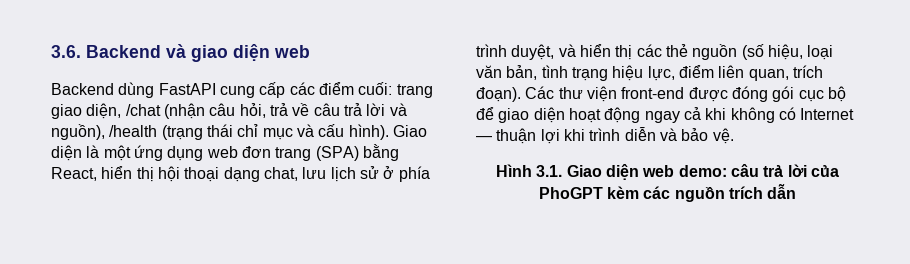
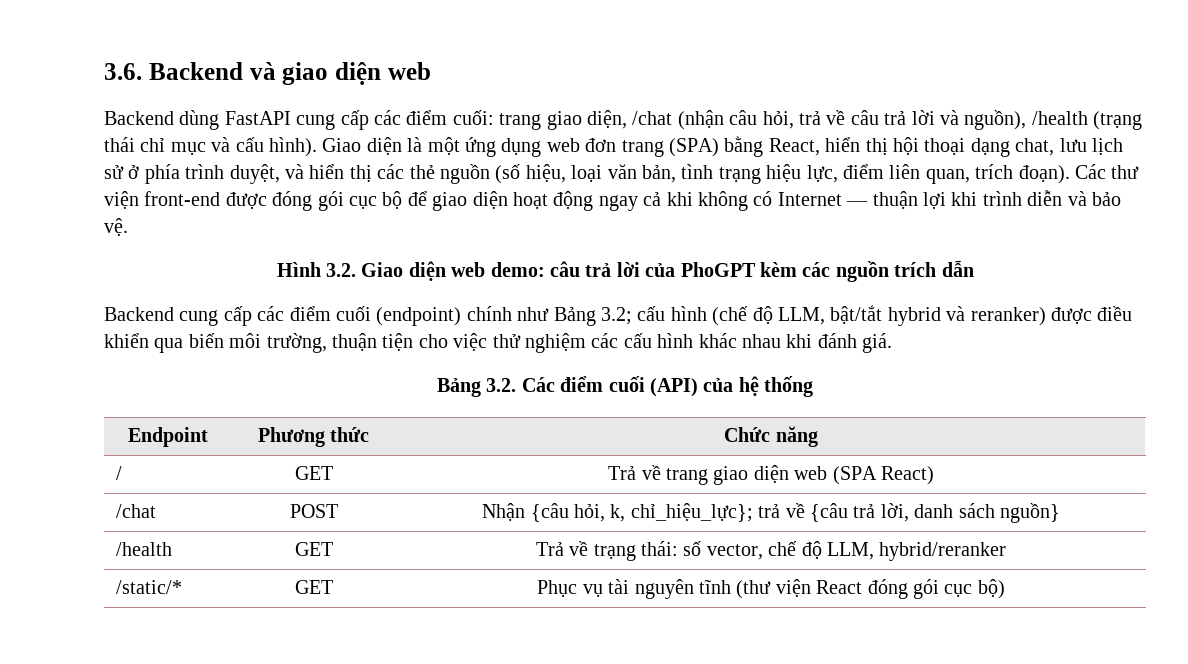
[536,165,563,177] 3.1. -> [325,263,356,277] 3.2.
(797, 191) none -> [104,305,1133,326] [104,333,893,353] [436,376,814,397] [127,427,208,447] [257,427,370,447] [724,426,818,447] [115,466,122,480] [294,466,333,480] [608,465,934,485] [115,504,156,518] [289,504,338,518] [482,503,1060,523] [115,542,172,556] [294,542,333,556] [535,541,1007,561] [115,580,182,594] [294,580,333,594] [537,579,1005,599] // Backend cung cấp các điểm cuối (endpoint) chính như Bảng 3.2; cấu hình (chế độ LLM, bật/tắt hybrid và reranker) được điều khiển qua biến môi trường, thuận tiện cho việc thử nghiệm các cấu hình khác nhau khi đánh giá. // Bảng 3.2. Các điểm cuối (API) của hệ thống // Endpoint | Phương thức | Chức năng // / | GET | Trả về trang giao diện web (SPA React) // /chat | POST | Nhận {câu hỏi, k, chỉ_hiệu_lực}; trả về {câu trả lời, danh sách nguồn} // /health | GET | Trả về trạng thái: số vector, chế độ LLM, hybrid/reranker // /static/* | GET | Phục vụ tài nguyên tĩnh (thư viện React đóng gói cục bộ)

